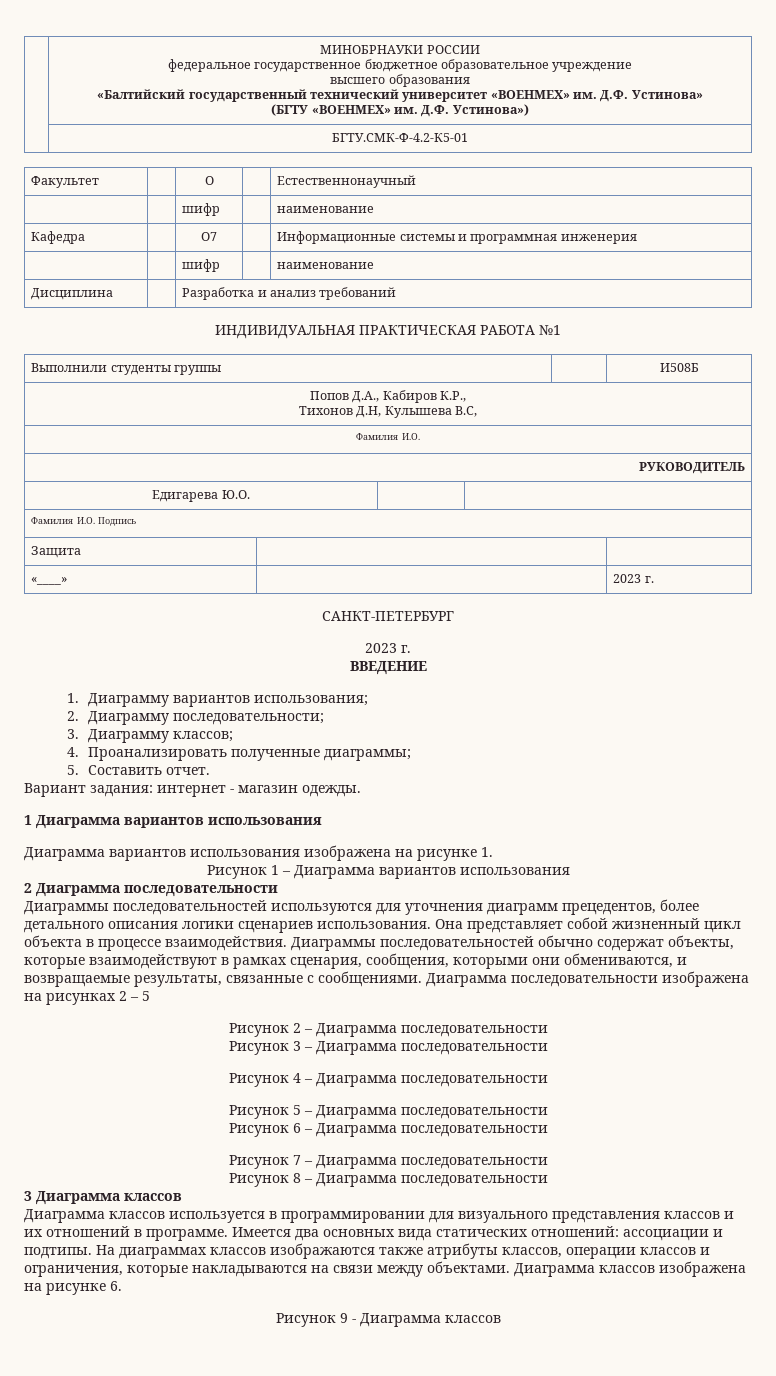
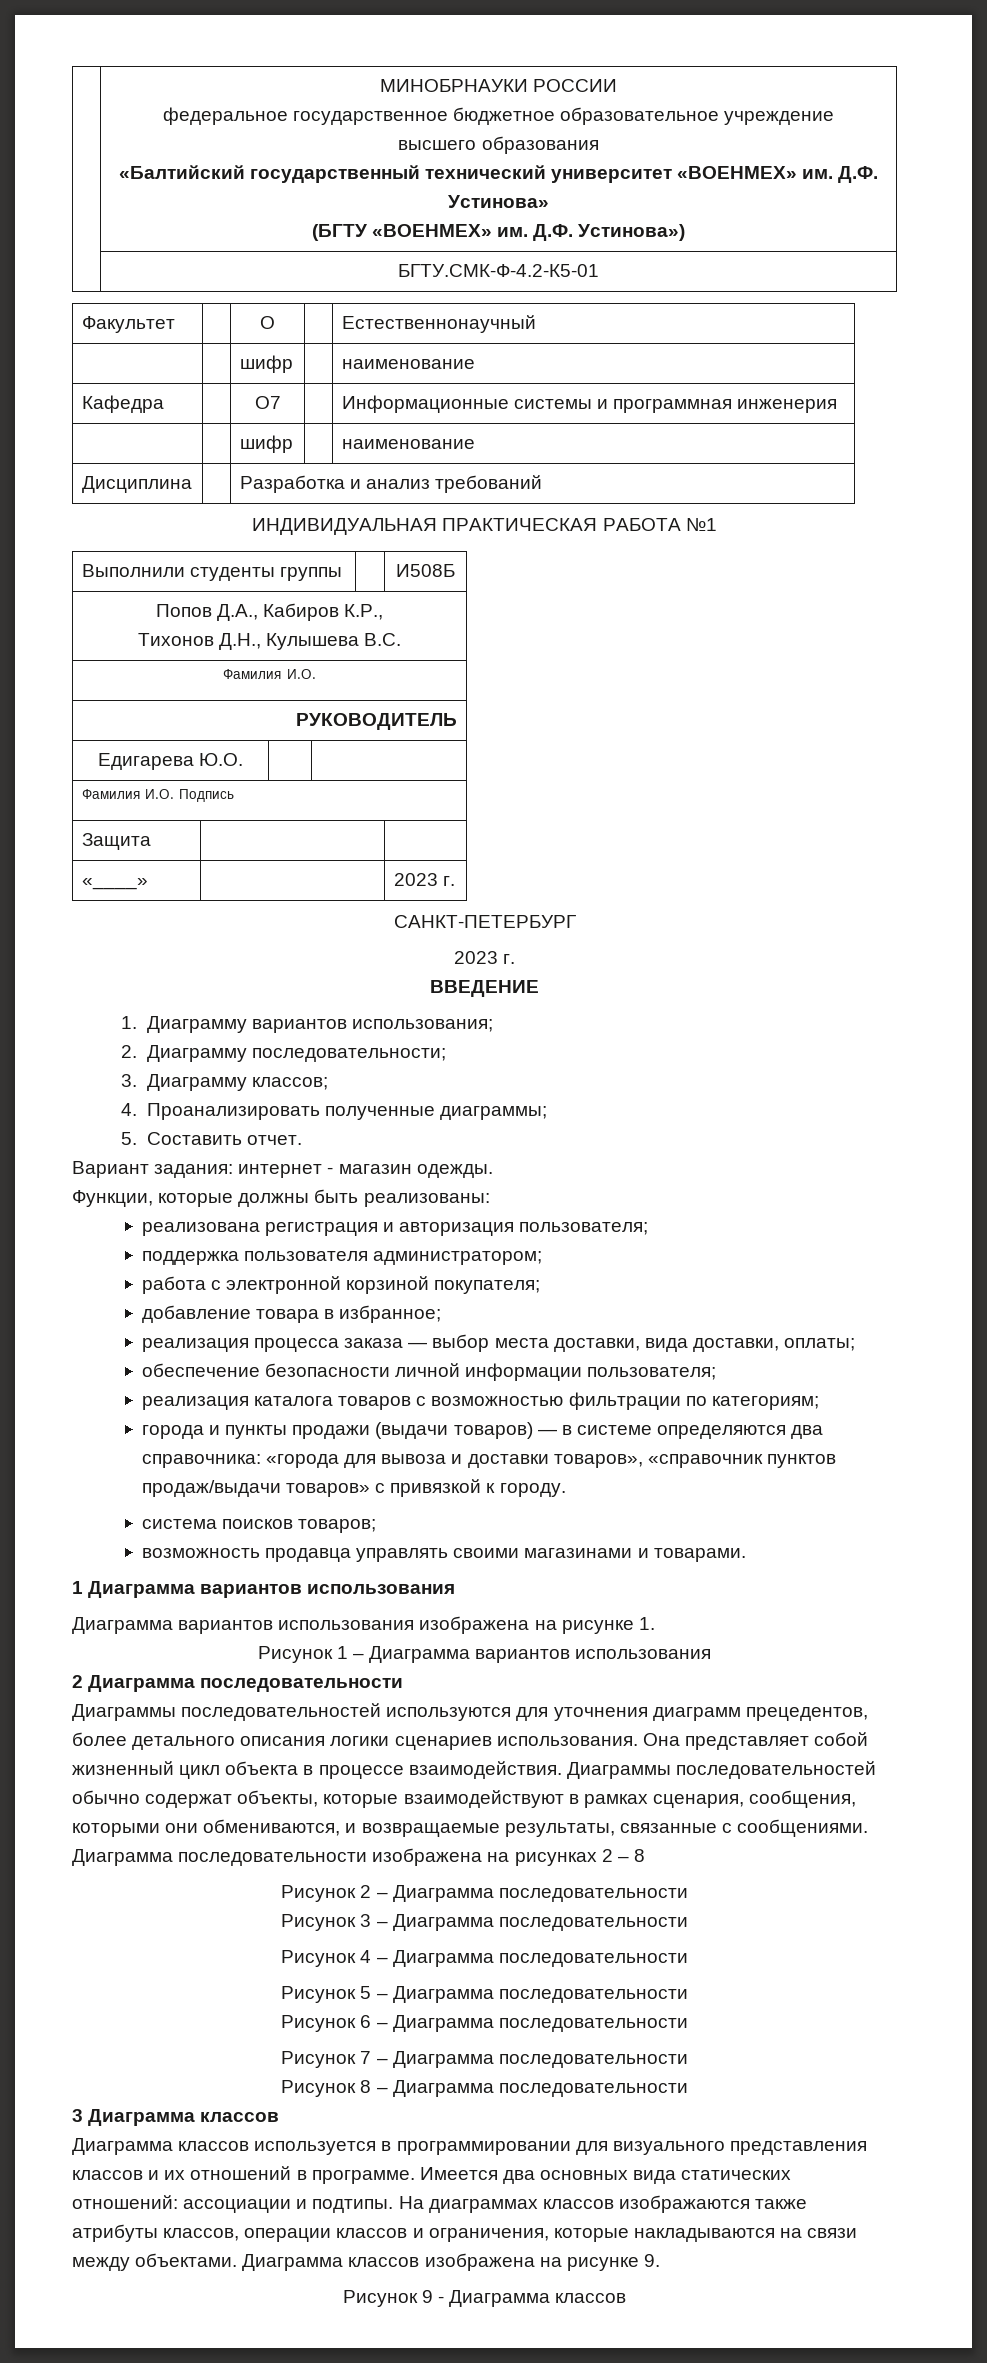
[356,406,478,418] Д.Н, Кулышева В.С, -> [218,633,402,650] Д.Н., Кулышева В.С.
(361, 791) none -> [72,1189,490,1207] [141,1222,649,1236] [141,1251,543,1265] [141,1276,541,1294] [141,1305,442,1323] [141,1334,856,1352] [141,1363,717,1381] [141,1392,819,1410] [141,1422,824,1439] [141,1454,837,1468] [141,1479,566,1497] [141,1519,377,1533] [141,1548,746,1562] // Функции, которые должны быть реализованы: // реализована регистрация и авторизация пользователя; // поддержка пользователя администратором; // работа с электронной корзиной покупателя; // добавление товара в избранное; // реализация процесса заказа — выбор места доставки, вида доставки, оплаты; // обеспечение безопасности личной информации пользователя; // реализация каталога товаров с возможностью фильтрации по категориям; // города и пункты продажи (выдачи товаров) — в системе определяются два справочника: «города для вывоза и доставки товаров», «справочник пунктов продаж/выдачи товаров» с привязкой к городу. // система поисков товаров; // возможность продавца управлять своими магазинами и товарами.
[142,991,150,1001] 5 -> [633,1849,645,1862] 8
[110,1281,122,1291] 6. -> [643,2254,660,2267] 9.

